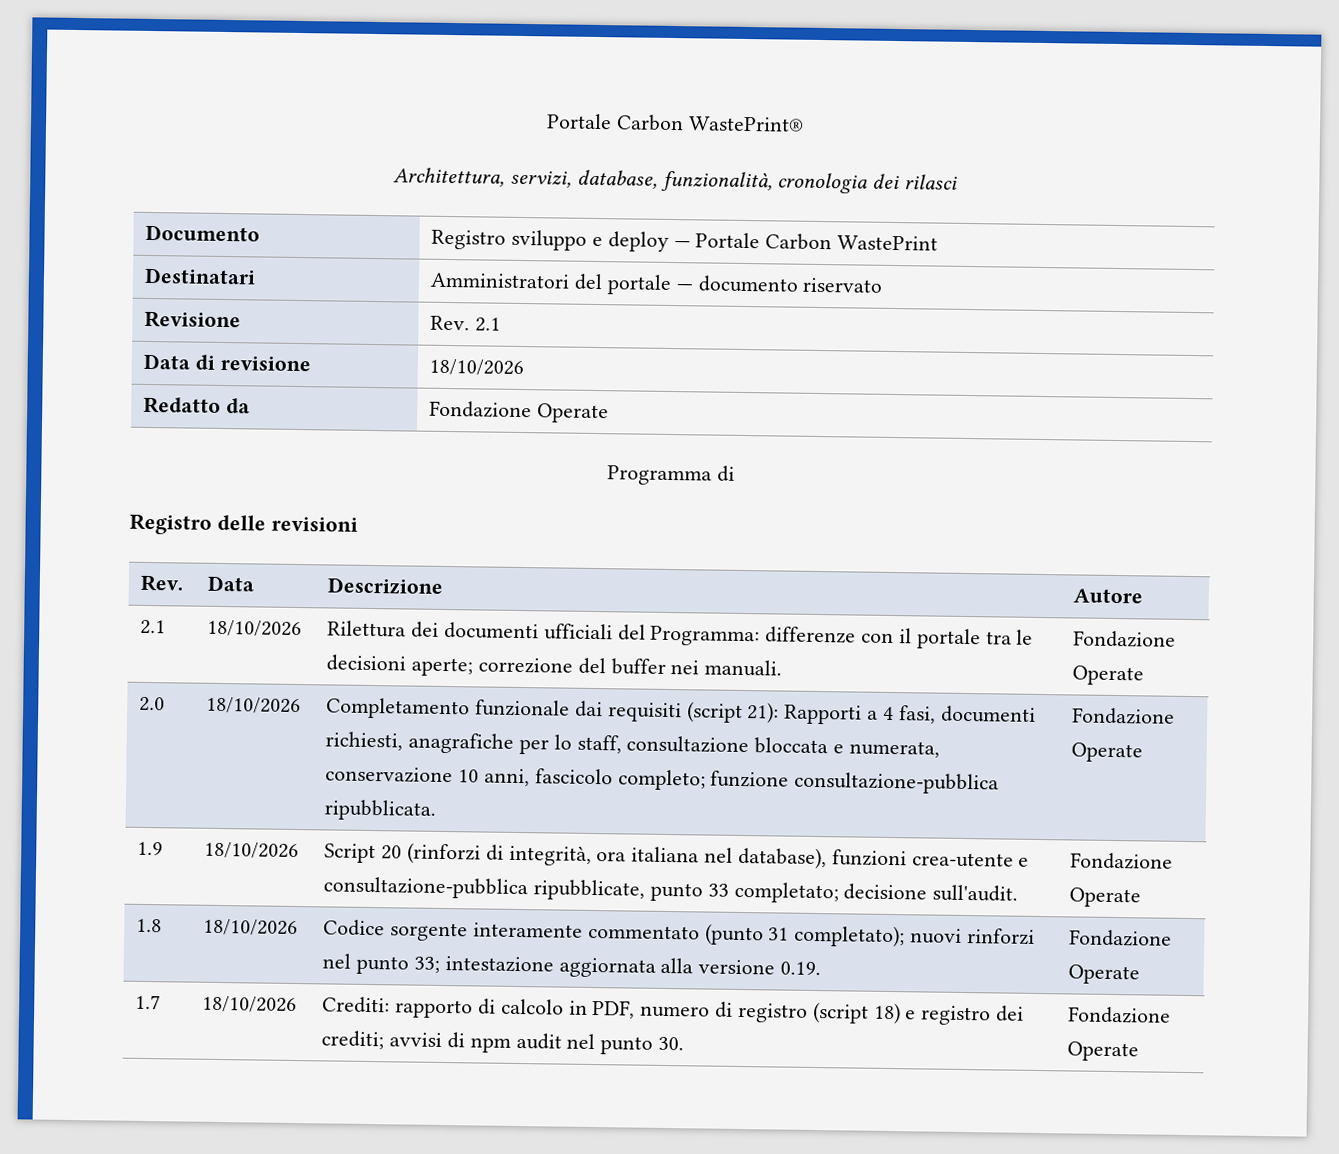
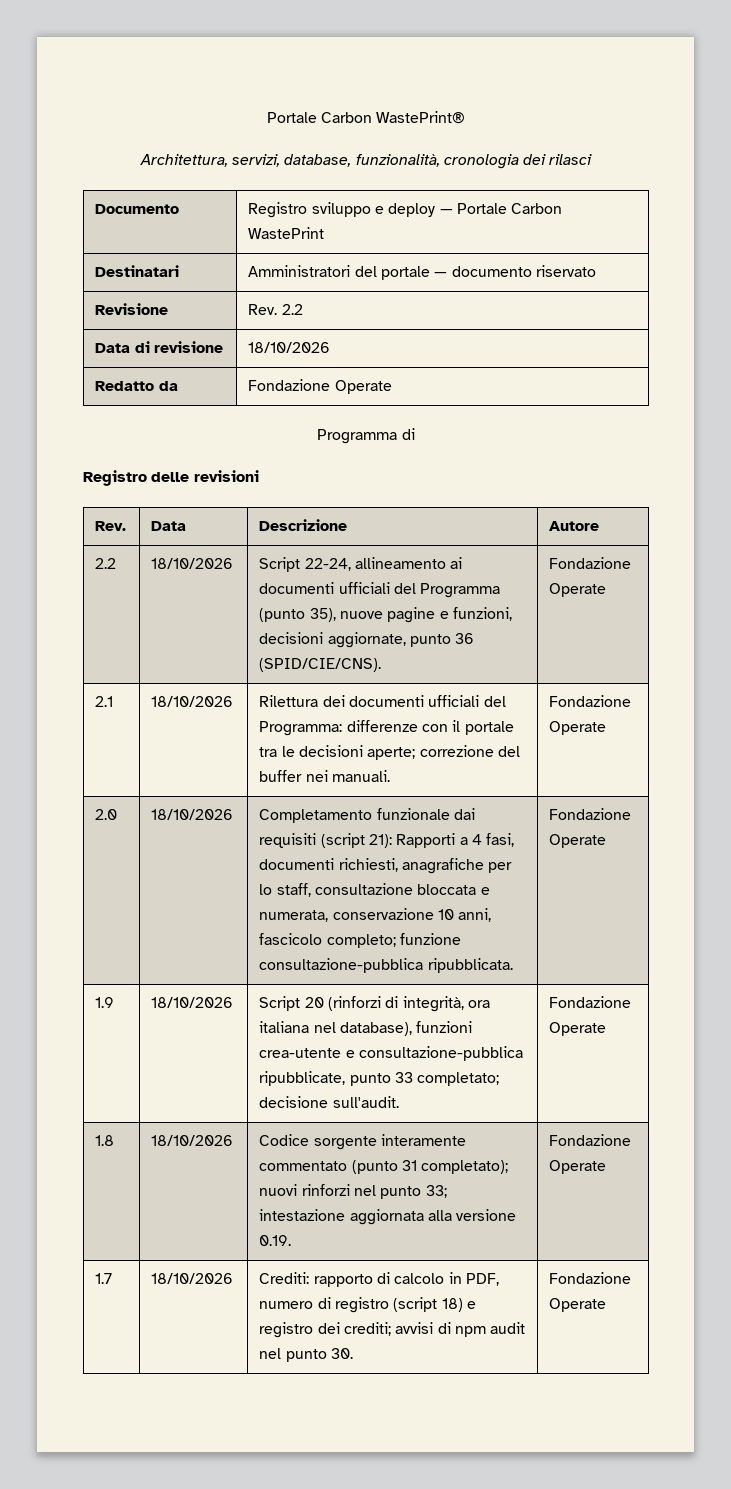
[475,317,502,332] 2.1 -> [281,304,303,315] 2.2
(1144, 596) none -> [95,558,117,569] [151,558,234,569] [259,557,463,572] [259,582,501,598] [259,607,513,623] [259,632,475,648] [259,658,382,672] [549,557,632,569] [549,583,607,597] // 2.2 | 18/10/2026 | Script 22-24, allineamento ai documenti ufficiali del Programma (punto 35), nuove pagine e funzioni, decisioni aggiornate, punto 36 (SPID/CIE/CNS). | Fondazione Operate

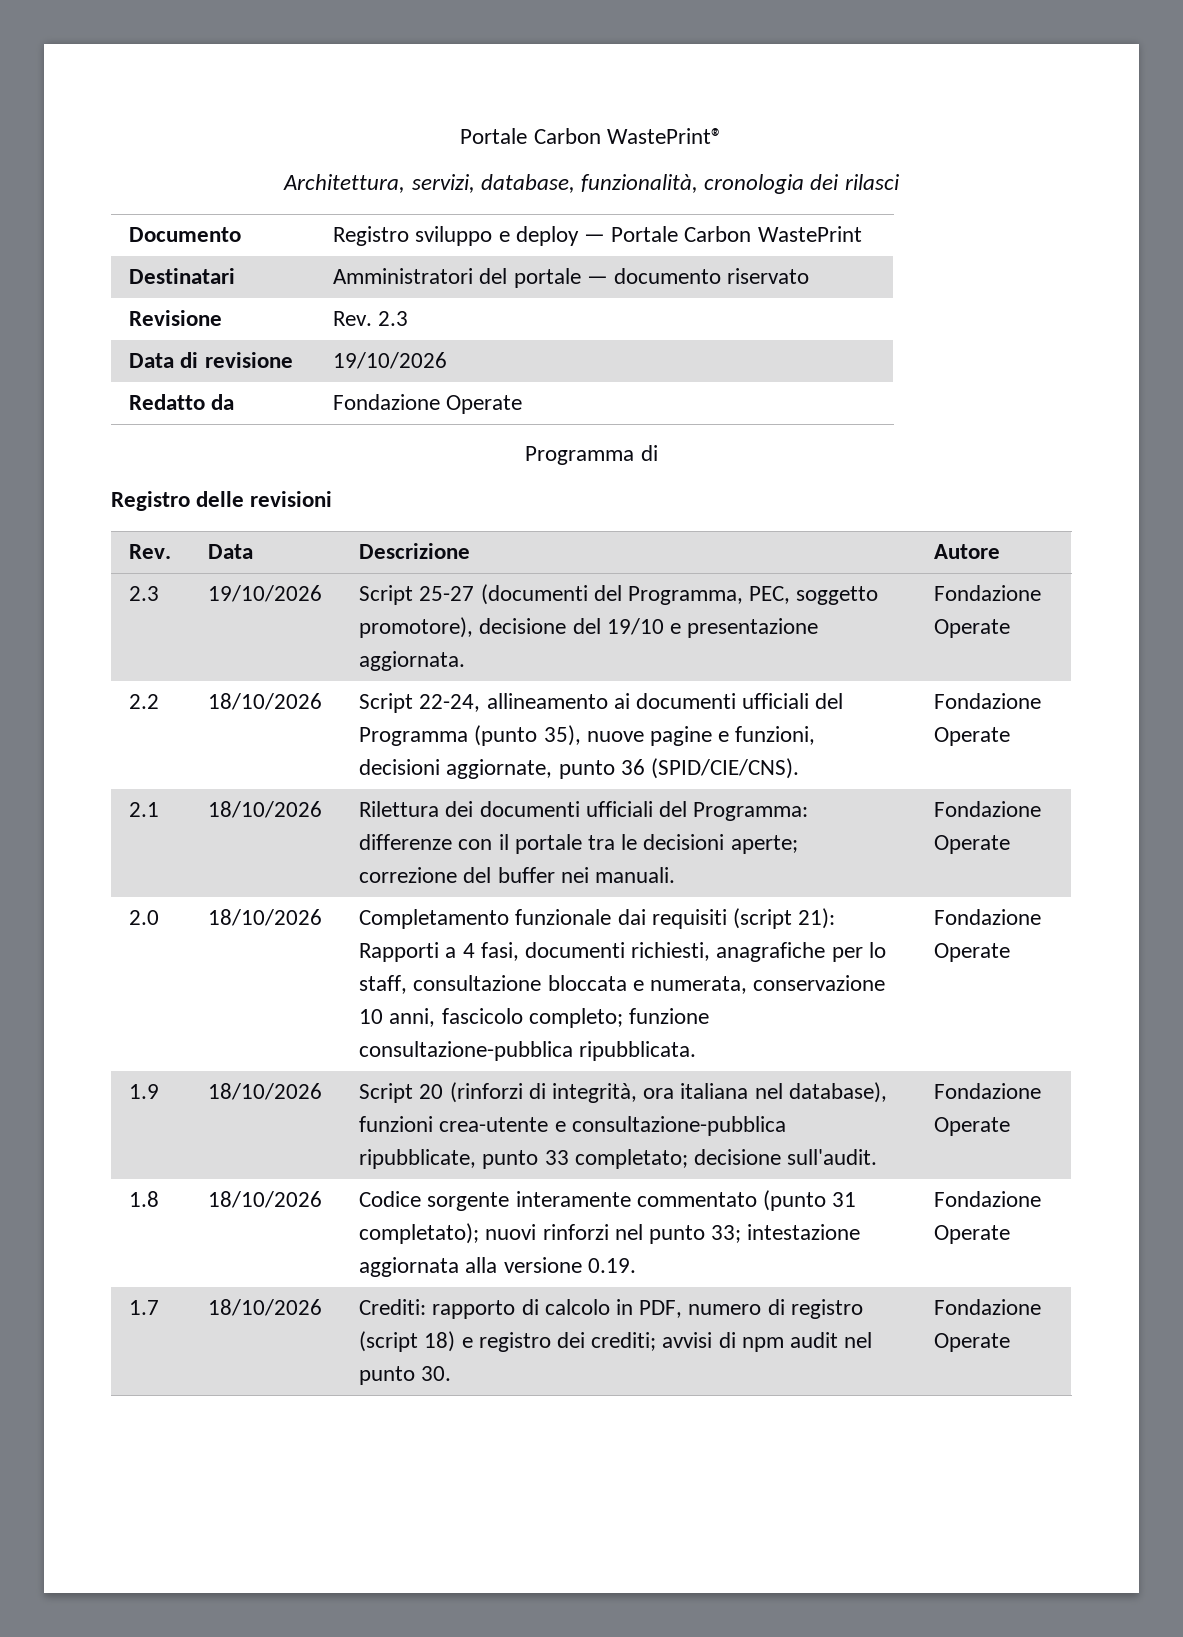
[281,304,303,315] 2.2 -> [378,311,409,326] 2.3
[248,342,331,353] 18/10/2026 -> [333,352,448,369] 19/10/2026
(600, 526) none -> [129,586,160,601] [208,585,323,602] [359,584,879,605] [359,617,819,638] [359,651,466,671] [934,585,1042,601] [934,619,1011,638] // 2.3 | 19/10/2026 | Script 25-27 (documenti del Programma, PEC, soggetto promotore), decisione del 19/10 e presentazione aggiornata. | Fondazione Operate

